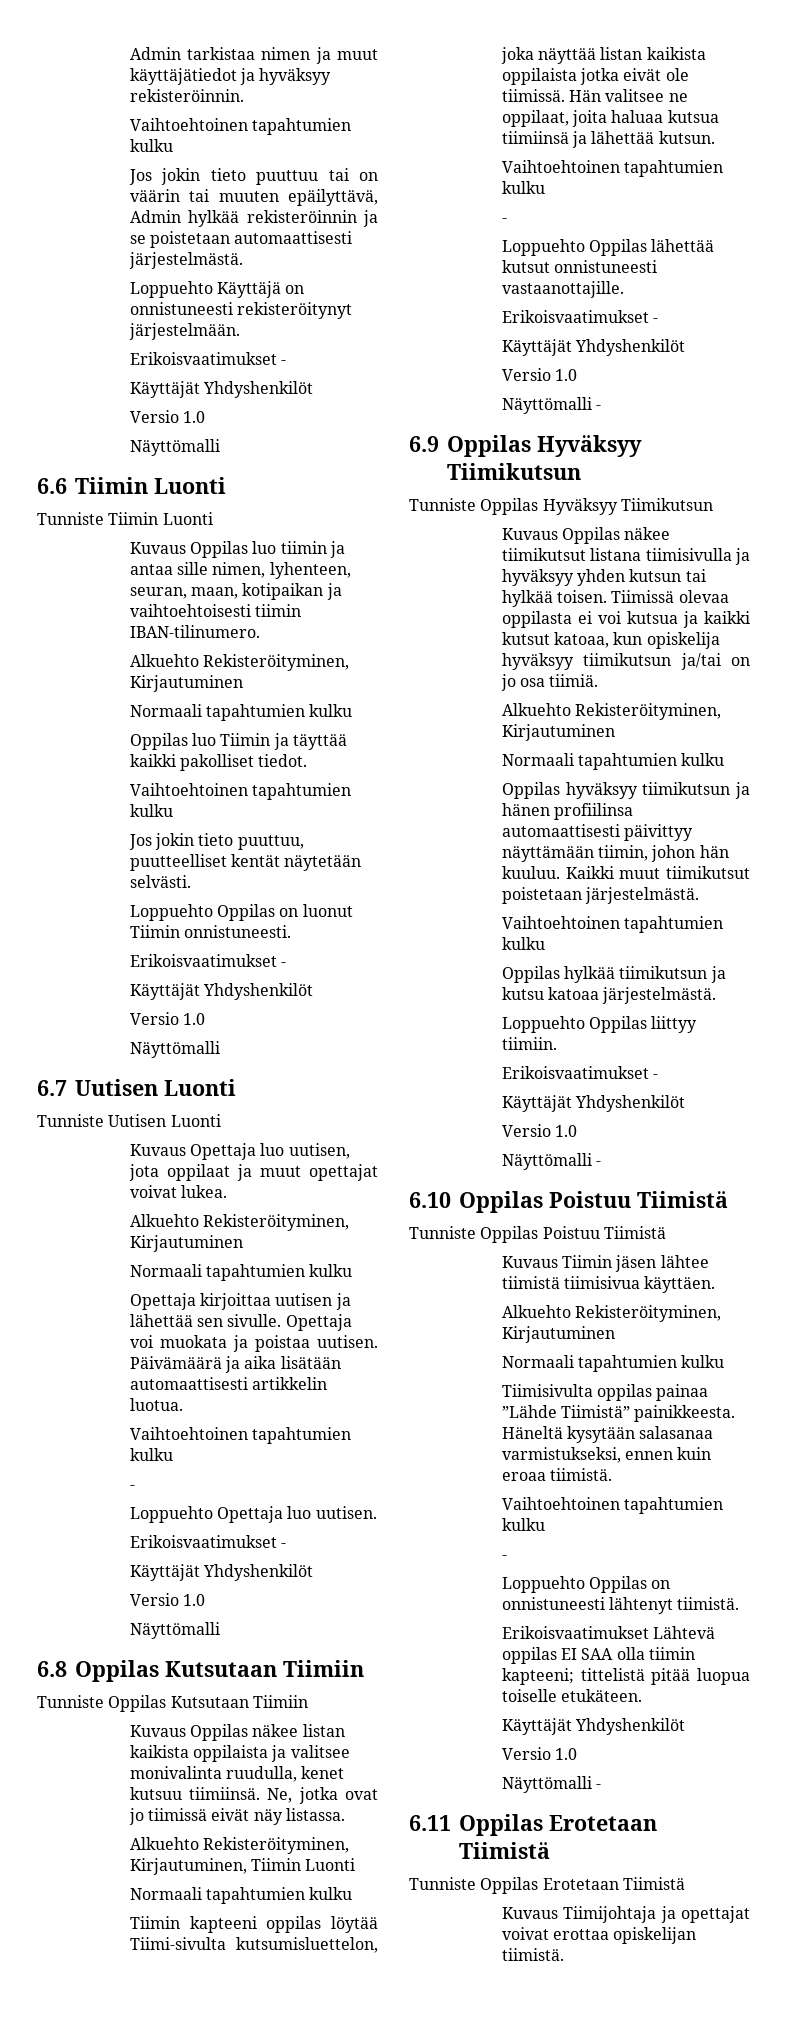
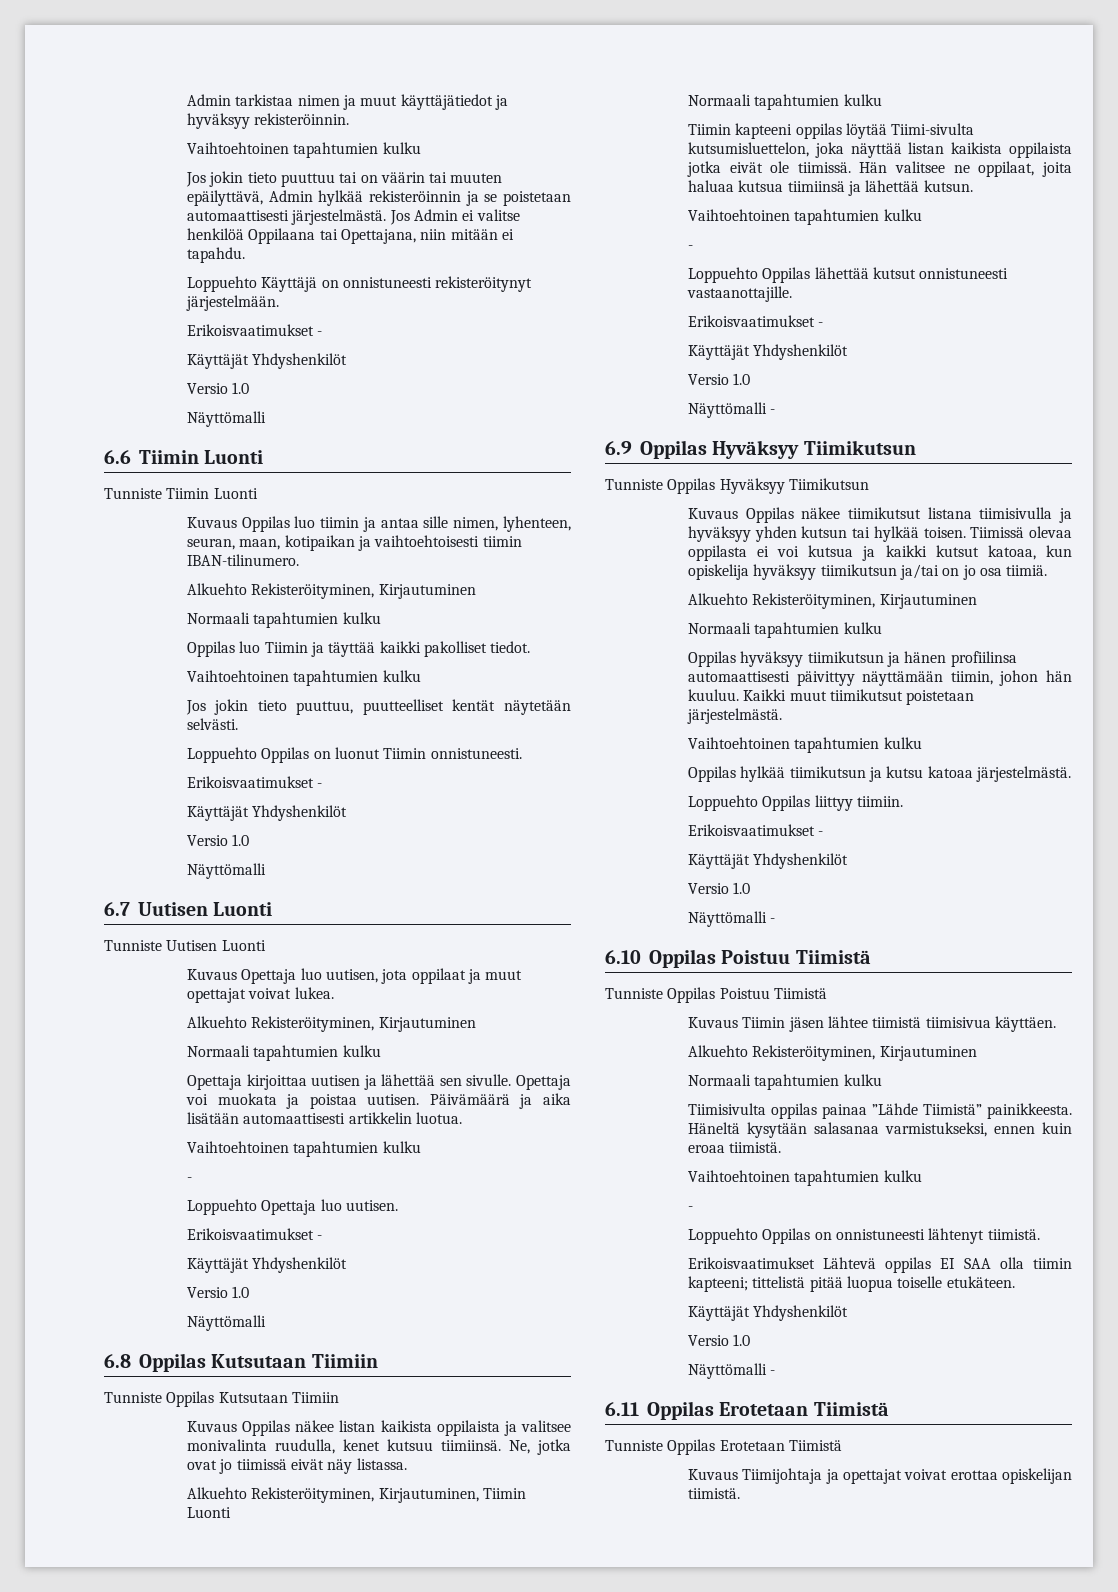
(243, 260) none -> [389,209,520,225] [186,228,514,244] [186,247,245,263] Jos Admin ei valitse henkilöä Oppilaana tai Opettajana, niin mitään ei tapahdu.

